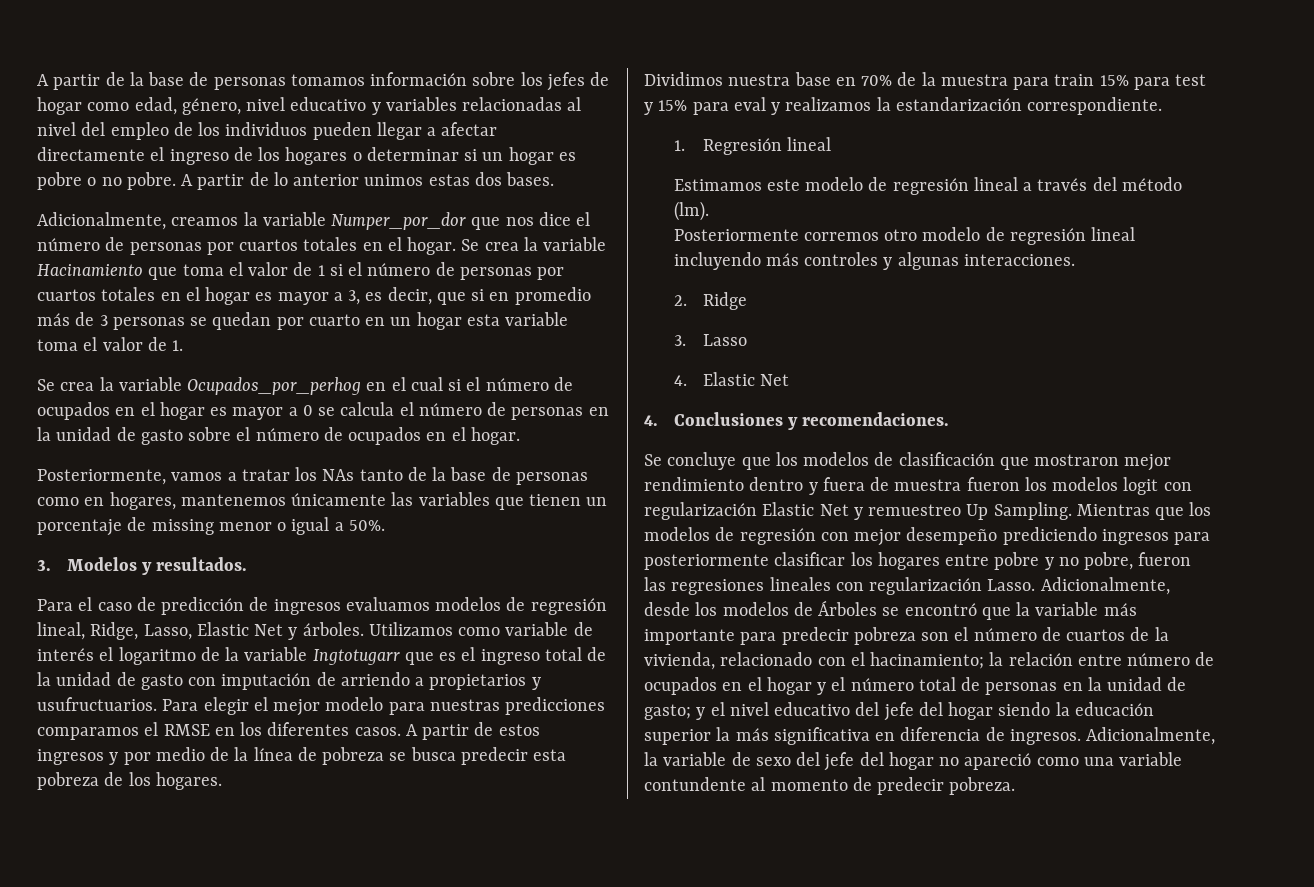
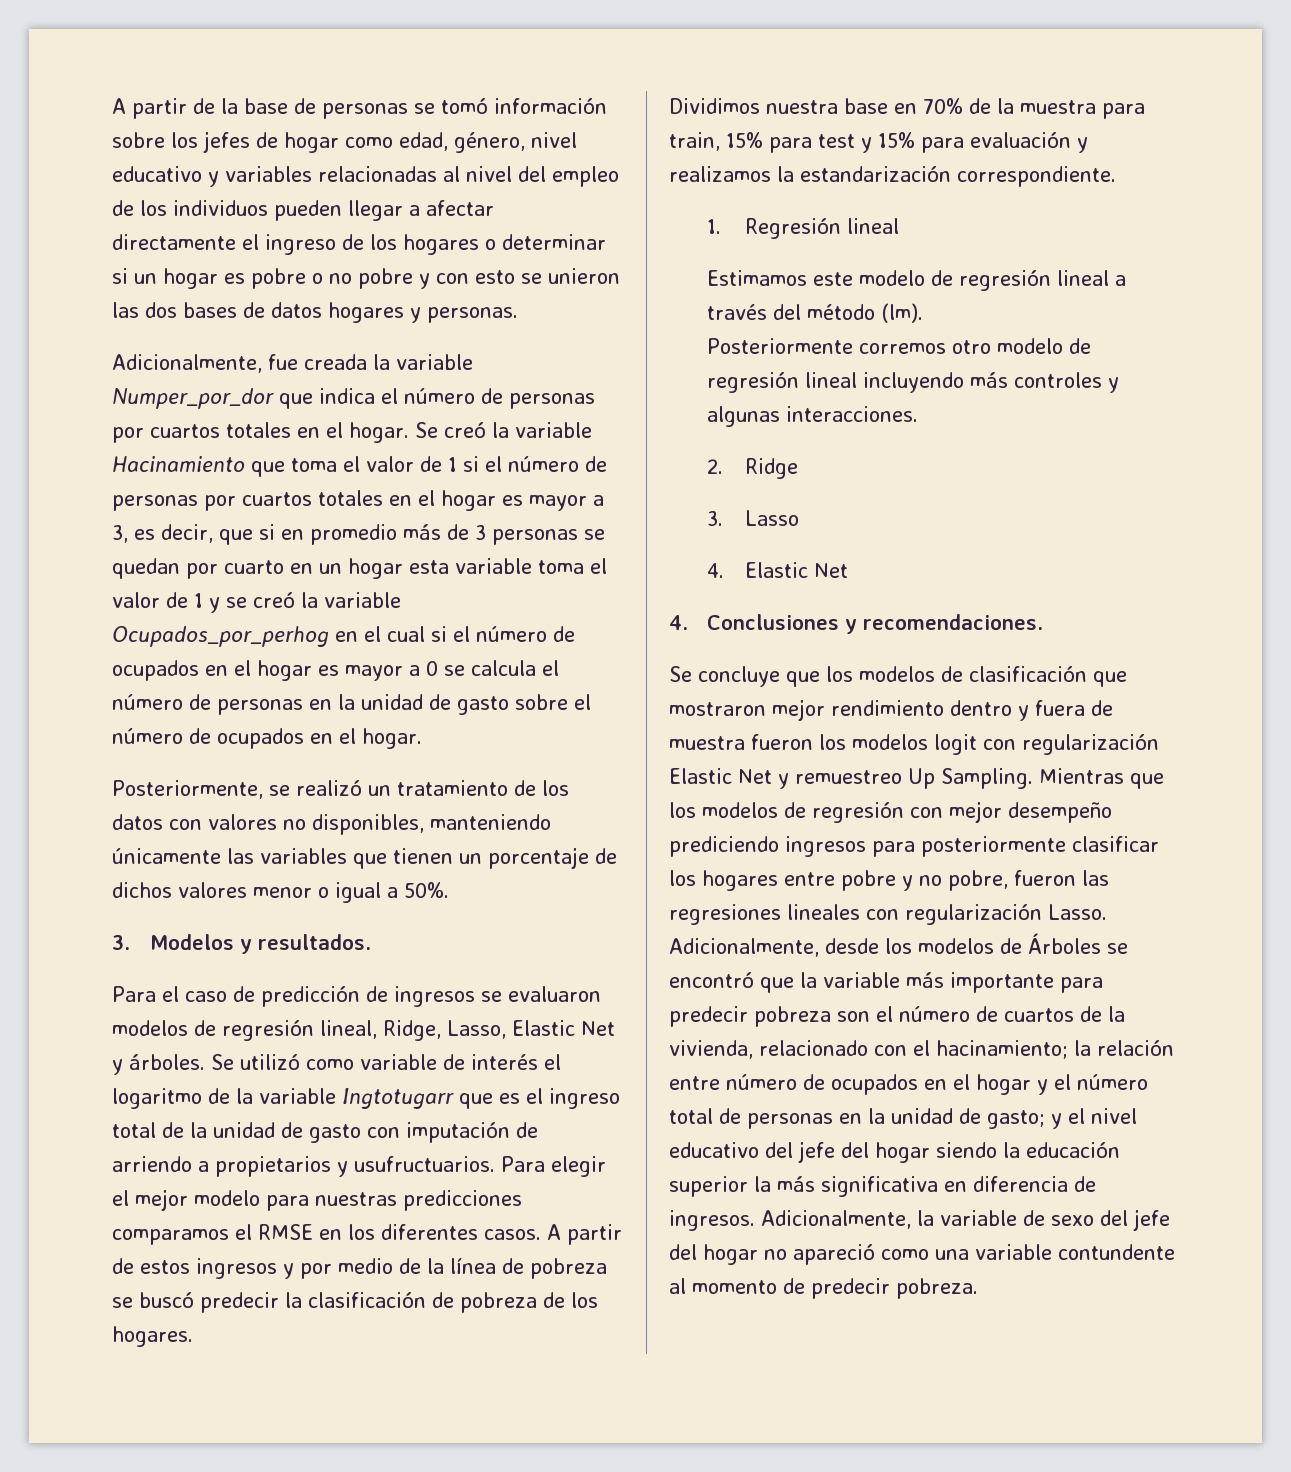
[290,74,365,86] tomamos -> [414,98,488,114] se tomó
[126,172,555,190] [37,212,239,230] pobre. A partir de lo anterior unimos estas dos bases. // Adicionalmente, creamos -> [358,268,620,289] [112,302,518,323] [112,354,367,373] pobre y con esto se unieron las dos bases de datos hogares y personas. // Adicionalmente, fue creada
[505,212,571,226] nos dice -> [319,388,375,404] indica
[484,242,519,251] crea -> [443,422,486,438] creó
[172,340,184,351] [37,379,95,391] 1. // Se crea -> [194,592,295,613] 1 y se creó
[171,467,588,485] [37,492,286,510] vamos a tratar los NAs tanto de la base de personas como en hogares, mantenemos -> [269,780,569,796] [112,814,551,835] se realizó un tratamiento de los datos con valores no disponibles, manteniendo
[151,519,214,535] missing -> [112,882,247,898] dichos valores
[345,597,430,611] evaluamos -> [481,986,601,1002] se evaluaron
[368,622,453,636] Utilizamos -> [211,1054,300,1070] Se utilizó
[410,747,567,765] busca predecir esta -> [139,1292,454,1313] buscó predecir la clasificación de
[1054,74,1095,86] train -> [669,132,720,151] train,
[733,97,766,111] eval -> [970,132,1071,148] evaluación

